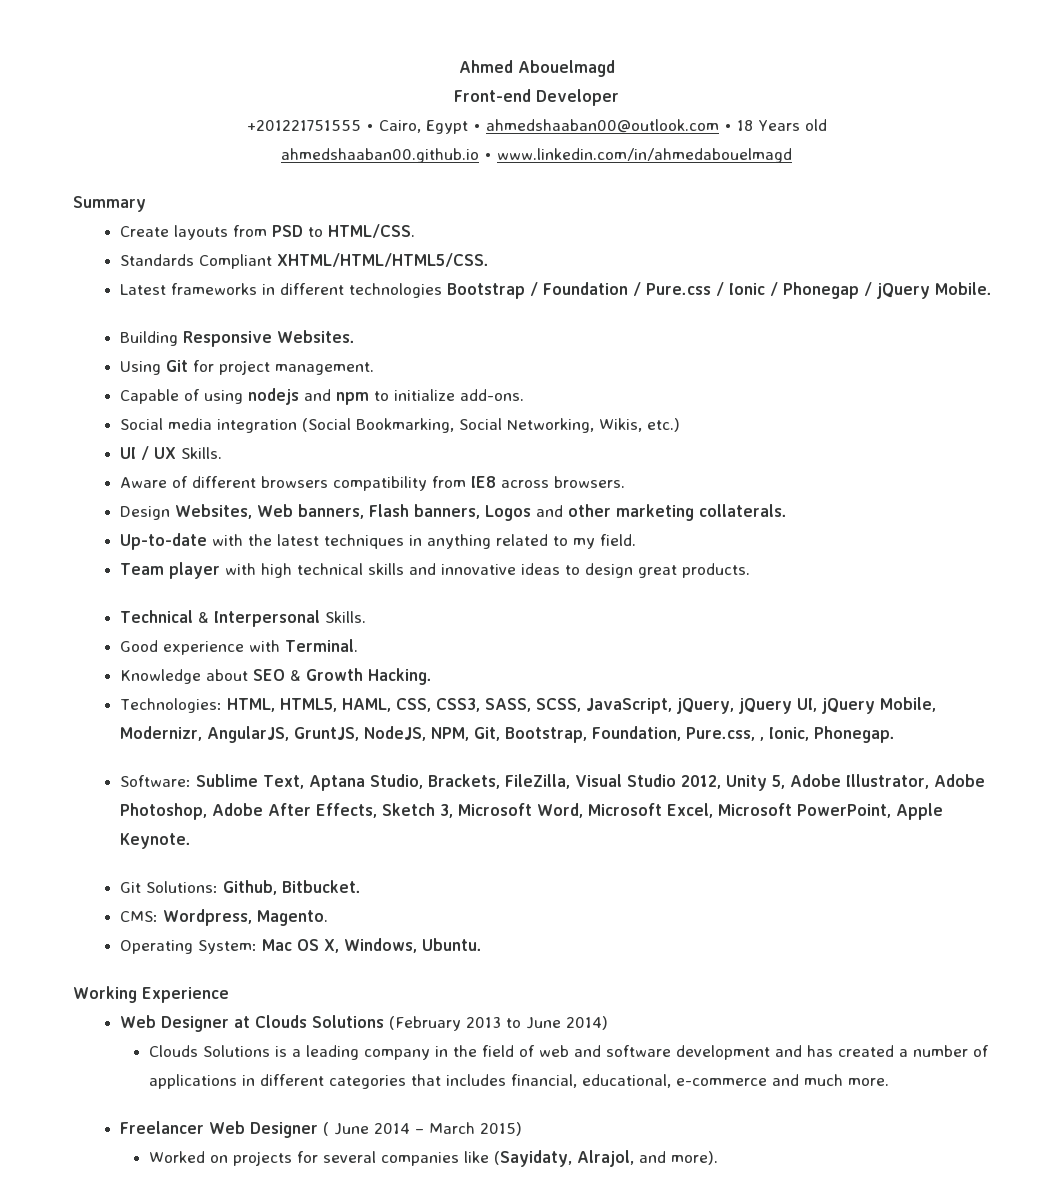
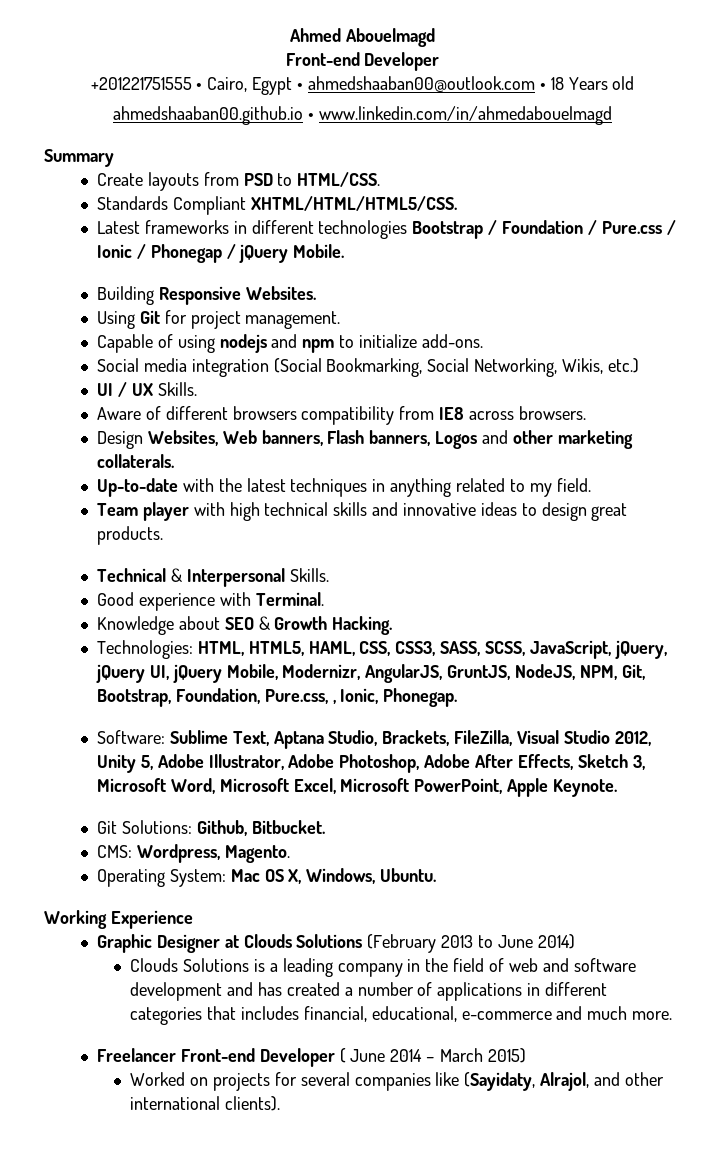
[120,1015,157,1028] Web -> [97,934,153,953] Graphic
[209,1121,319,1138] Web Designer -> [180,1048,335,1067] Front-end Developer
[671,1151,719,1165] more). -> [624,1072,664,1086] [130,1096,281,1111] other international clients).

